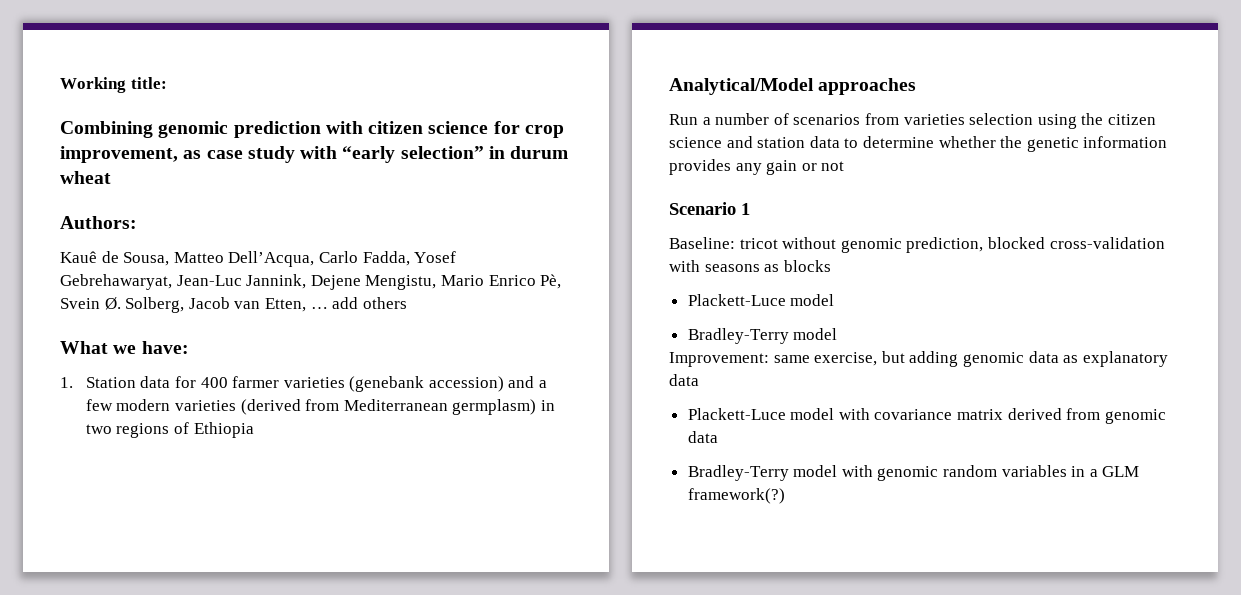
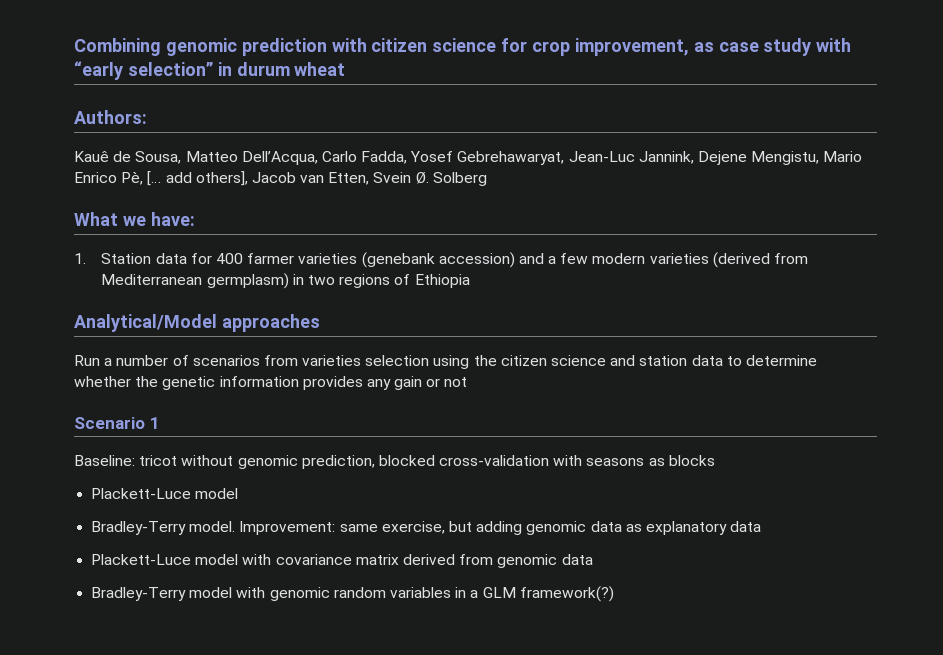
[60,77,167,93] Working title: // -> (74, 47) none
[60,297,407,313] Svein Ø. Solberg, Jacob van Etten, … add others -> [147,171,487,186] [… add others], Jacob van Etten, Svein Ø. Solberg
[793,328,838,340] model // -> [189,521,236,532] model.

